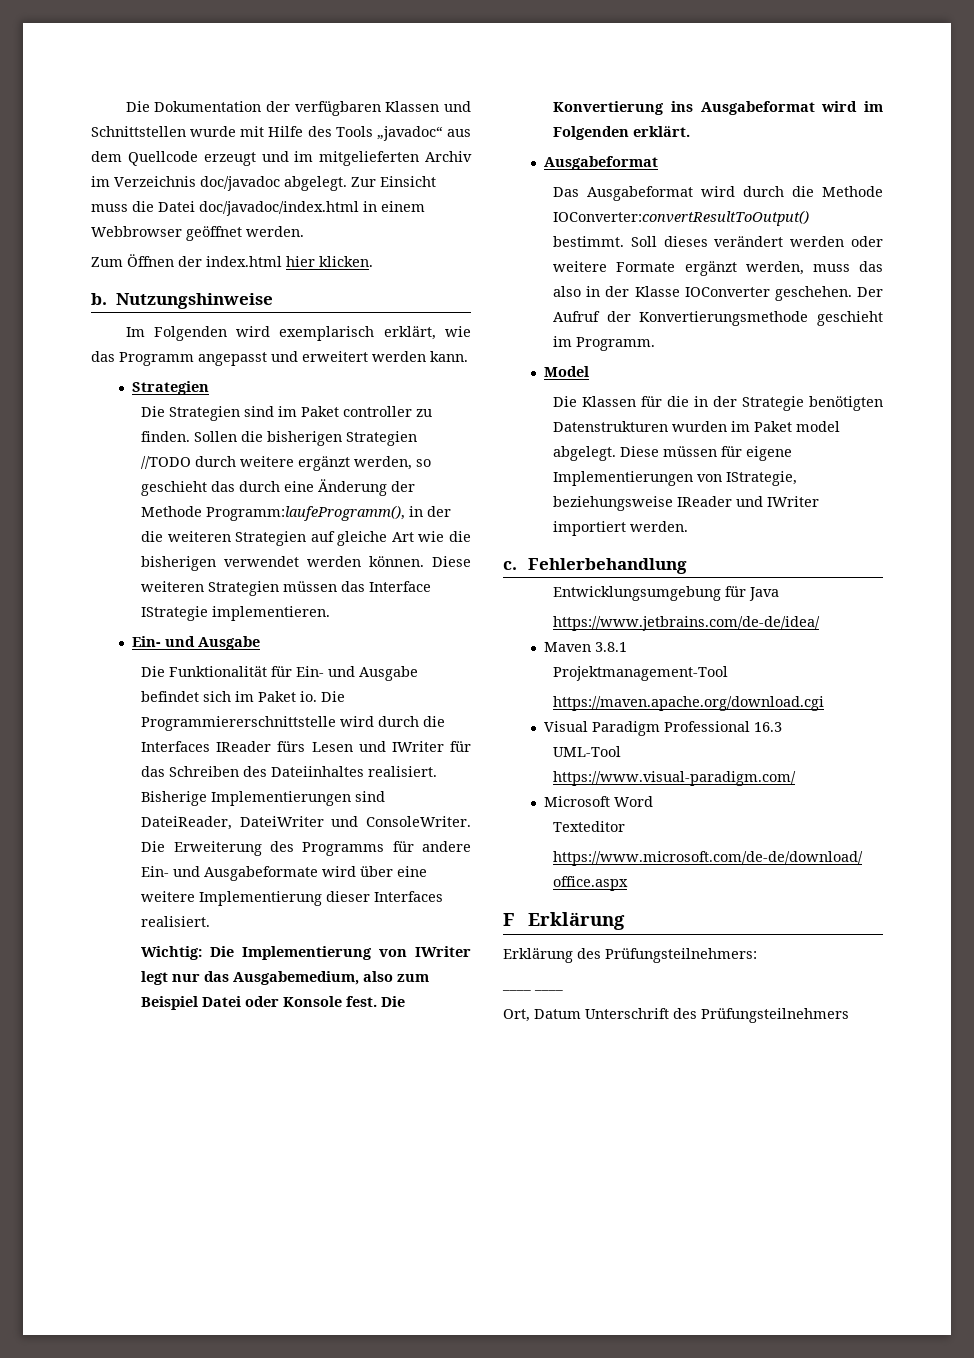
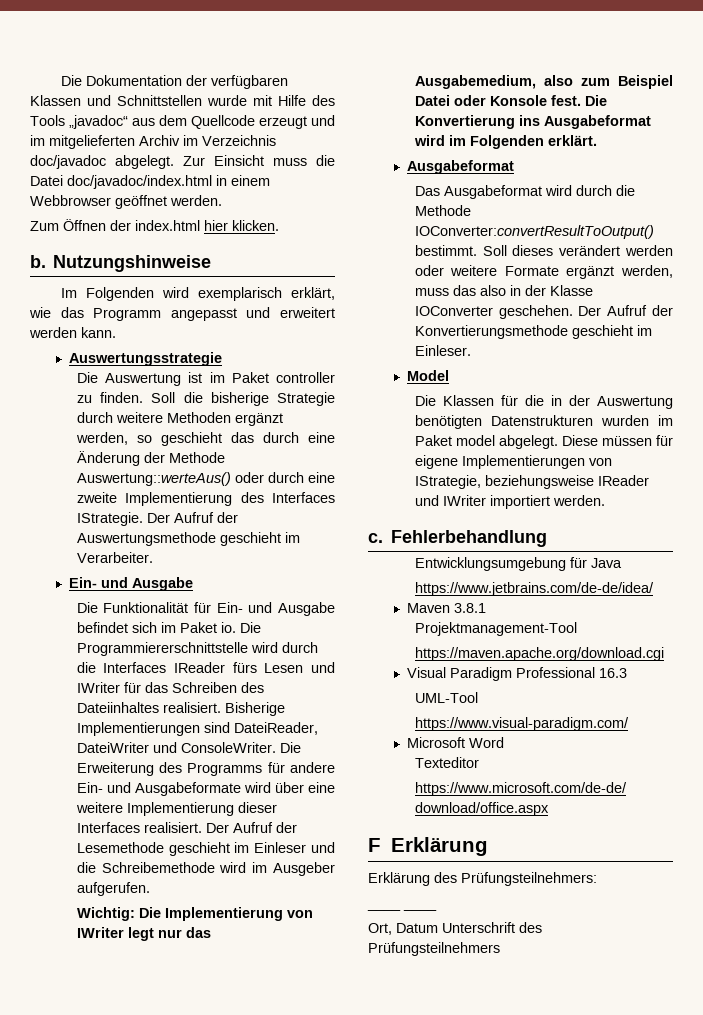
[132,381,210,395] [141,406,275,421] Strategien // Die Strategien sind -> [69,352,223,366] [76,372,203,386] Auswertungsstrategie // Die Auswertung ist
[194,431,418,446] [141,456,192,469] Sollen die bisherigen Strategien //TODO -> [151,392,335,406] Soll die bisherige Strategie
(295, 461) none -> [166,412,231,423] Methoden
[206,505,452,521] [141,531,471,546] [141,556,471,571] [141,581,432,596] [141,606,331,621] Programm:laufeProgramm(), in der die weiteren Strategien auf gleiche Art wie die bisherigen verwendet werden können. Diese weiteren Strategien müssen das Interface IStrategie implementieren. -> [76,472,335,486] [76,492,335,506] [76,512,238,526] [76,532,300,546] [76,552,153,563] Auswertung::werteAus() oder durch eine zweite Implementierung des Interfaces IStrategie. Der Aufruf der Auswertungsmethode geschieht im Verarbeiter.
(211, 921) none -> [205,822,297,833] [76,842,335,856] [76,862,335,876] [76,882,150,896] Der Aufruf der Lesemethode geschieht im Einleser und die Schreibemethode wird im Ausgeber aufgerufen.
[576,337,656,351] Programm. -> [414,345,471,356] Einleser.
[742,396,805,411] Strategie -> [597,396,673,409] Auswertung

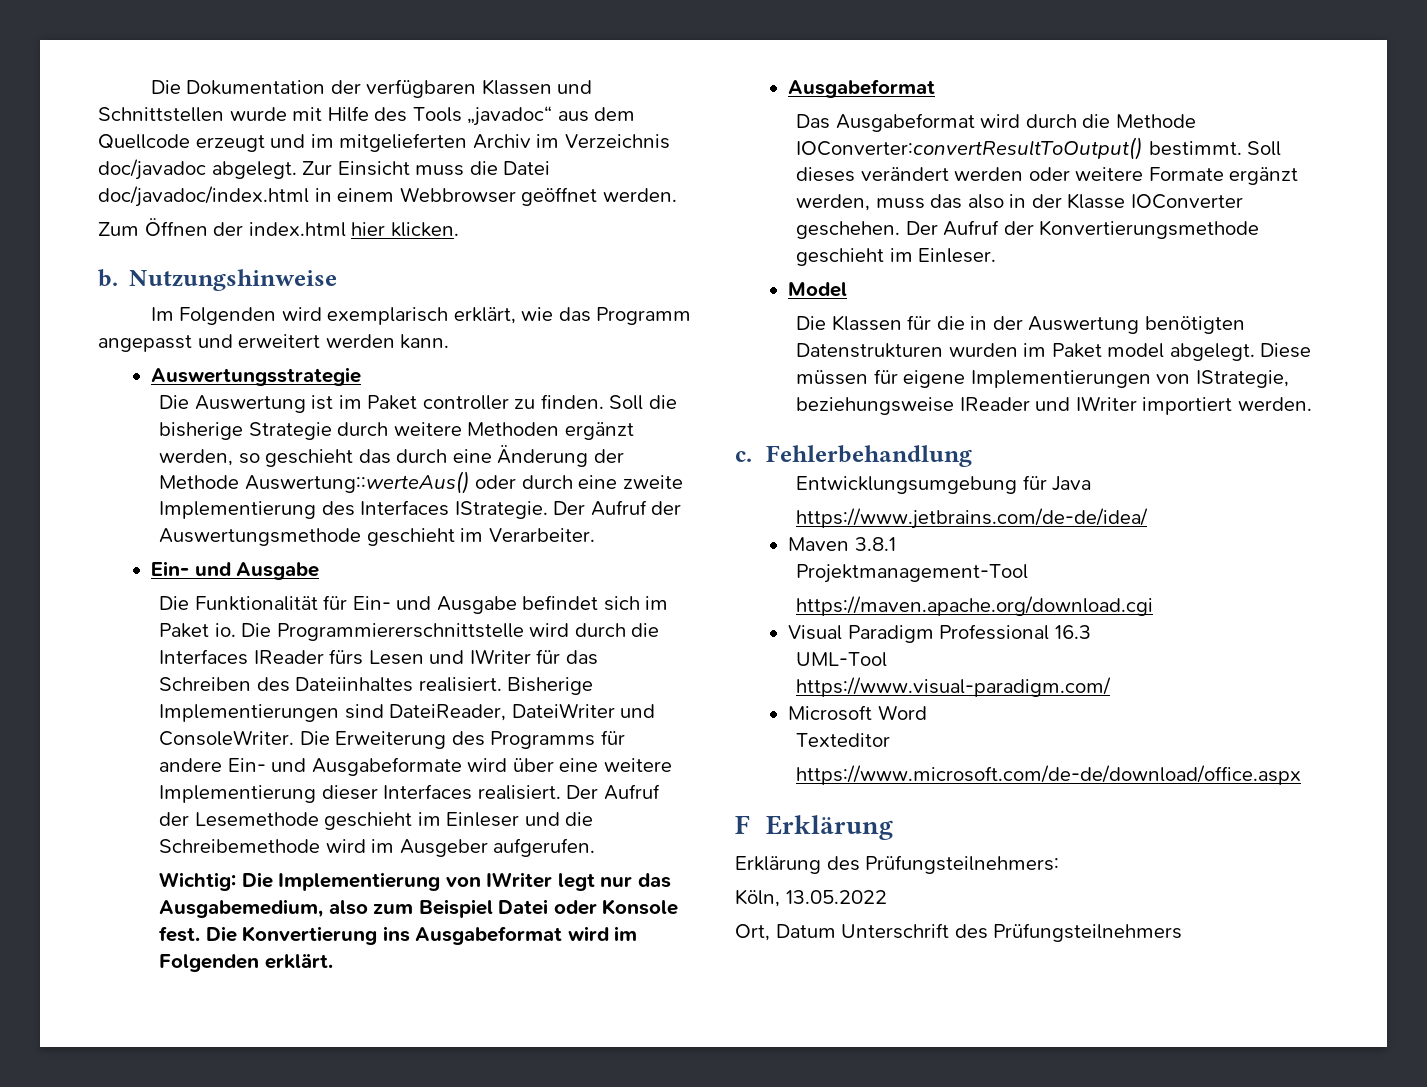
[367,908,437,911] ____ ____ -> [735,889,887,907] Köln, 13.05.2022

